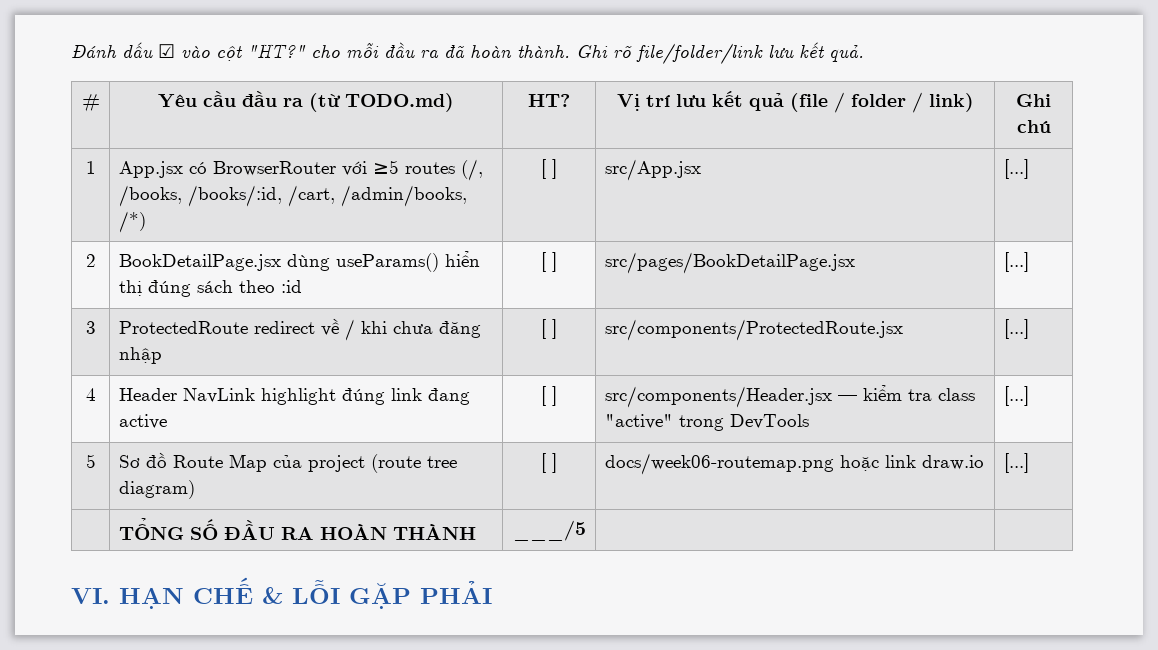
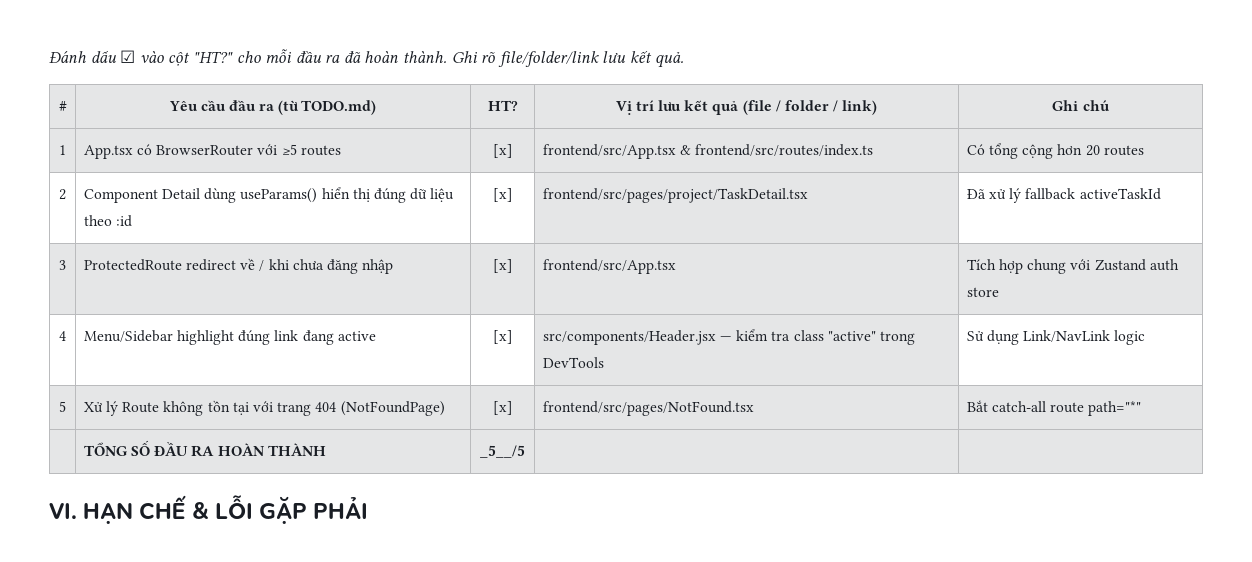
[118,161,183,178] App.jsx -> [83,145,133,159] App.tsx
[460,159,483,181] [118,185,467,207] [118,211,146,233] [541,159,557,179] [604,159,701,181] [1003,159,1029,179] (/, /books, /books/:id, /cart, /admin/books, /*) | [ ] | src/App.jsx | [...] -> [492,144,513,158] [542,144,874,159] [966,143,1144,159] | [x] | frontend/src/App.tsx & frontend/src/routes/index.ts | Có tổng cộng hơn 20 routes
[118,254,281,271] BookDetailPage.jsx -> [83,188,201,203] Component Detail
[196,280,233,293] sách -> [410,188,455,202] dữ liệu
[541,252,557,272] [604,252,855,274] [1003,252,1029,272] [ ] | src/pages/BookDetailPage.jsx | [...] -> [492,188,513,202] [542,188,808,203] [966,188,1161,203] [x] | frontend/src/pages/project/TaskDetail.tsx | Đã xử lý fallback activeTaskId
[541,319,557,339] [604,319,903,341] [1003,319,1029,339] [ ] | src/components/ProtectedRoute.jsx | [...] -> [492,259,513,273] [542,259,676,274] [966,259,1179,274] [966,287,999,297] [x] | frontend/src/App.tsx | Tích hợp chung với Zustand auth store
[118,388,255,403] Header NavLink -> [83,330,173,342] Menu/Sidebar
[541,386,557,406] [ ] -> [492,330,513,344] [x]
[1003,386,1029,406] [85,454,96,468] [118,452,457,473] [118,480,195,499] [541,453,557,473] [604,453,984,475] [1003,453,1029,473] [...] // 5 | Sơ đồ Route Map của project (route tree diagram) | [ ] | docs/week06-routemap.png hoặc link draw.io | [...] -> [966,330,1146,345] [59,401,66,412] [83,400,445,416] [492,401,513,415] [542,401,754,416] [966,400,1142,416] Sử dụng Link/NavLink logic // 5 | Xử lý Route không tồn tại với trang 404 (NotFoundPage) | [x] | frontend/src/pages/NotFound.tsx | Bắt catch-all route path="*"
[512,520,586,541] ___/5 -> [480,445,525,458] _5__/5

